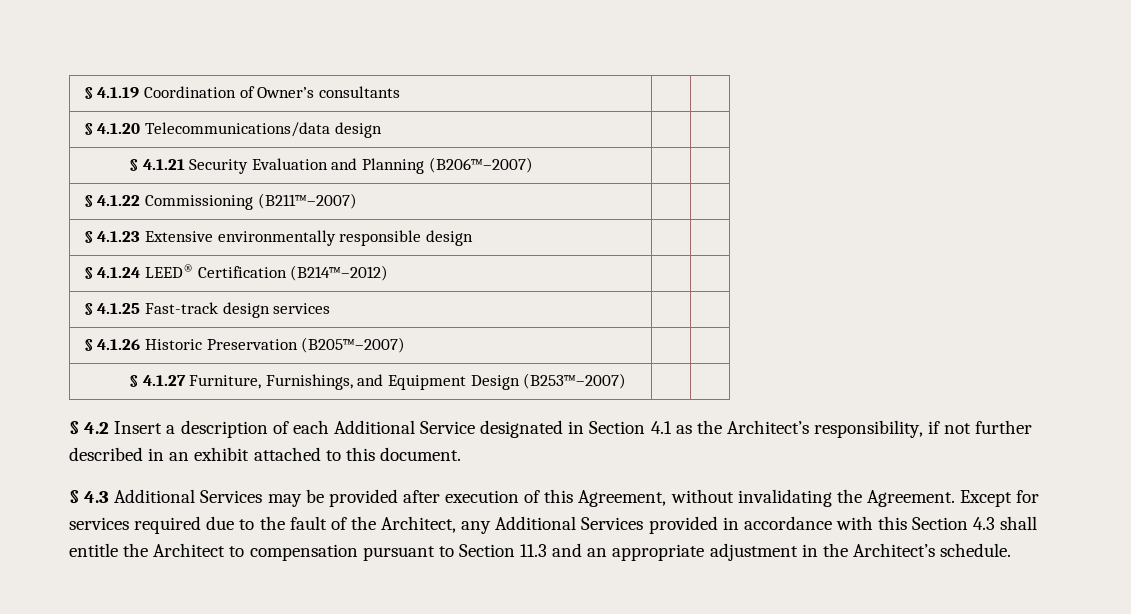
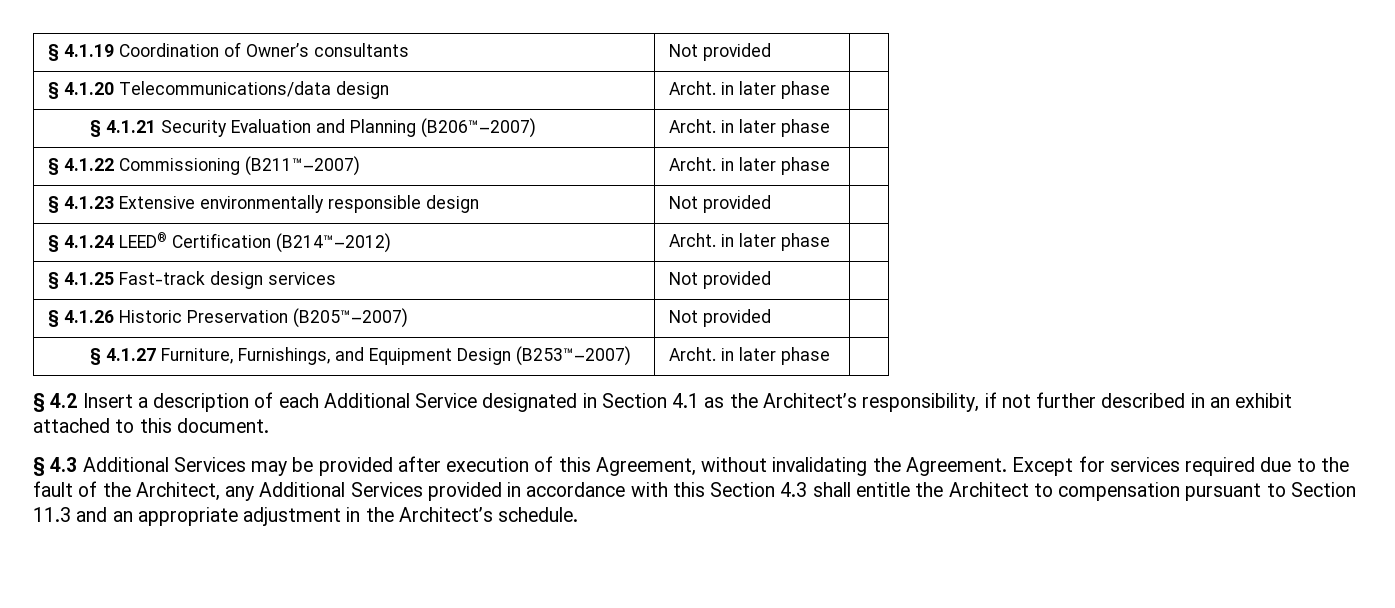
(400, 92) none -> [668,43,771,61] Not provided
(382, 130) none -> [668,81,830,99] Archt. in later phase
(533, 165) none -> [668,119,830,137] Archt. in later phase
(357, 201) none -> [668,157,830,175] Archt. in later phase
(473, 238) none -> [668,195,771,213] Not provided
(389, 273) none -> [668,233,830,251] Archt. in later phase
(331, 308) none -> [668,271,771,289] Not provided
(406, 345) none -> [668,309,771,327] Not provided
(627, 381) none -> [668,347,830,365] Archt. in later phase

